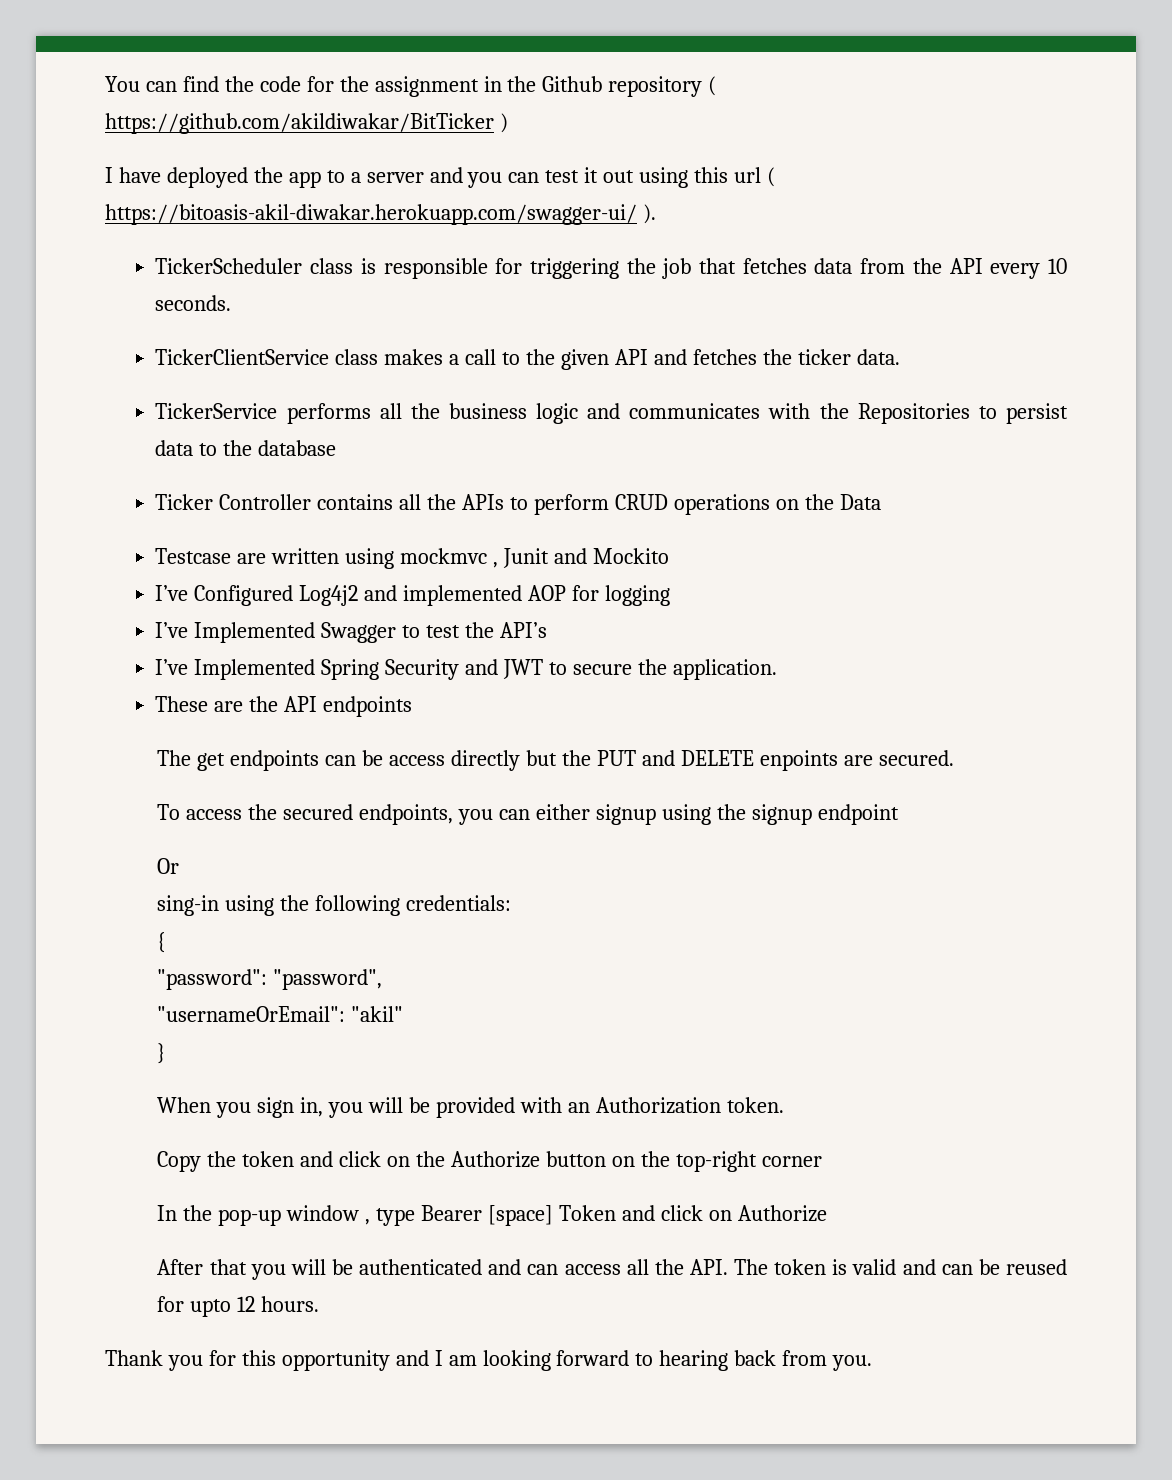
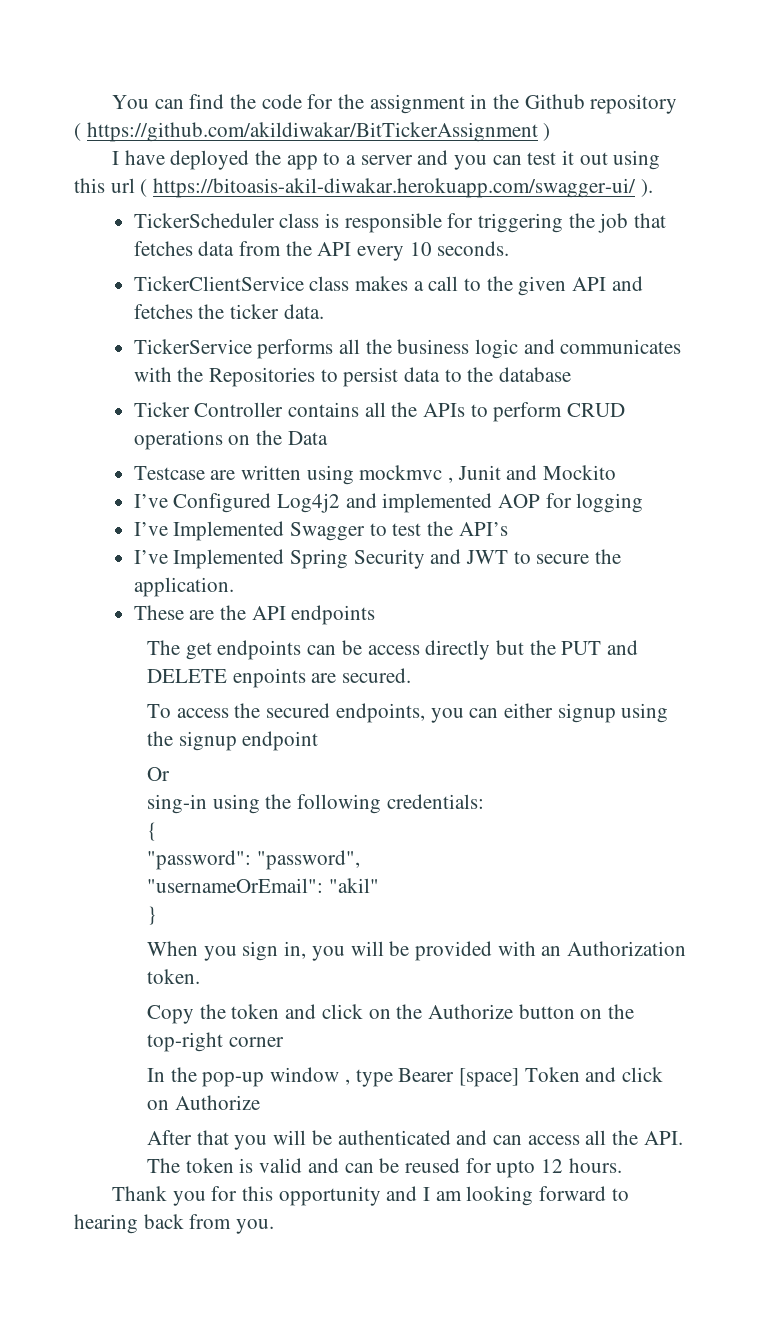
[105,113,494,134] https://github.com/akildiwakar/BitTicker -> [86,122,538,142] https://github.com/akildiwakar/BitTickerAssignment

